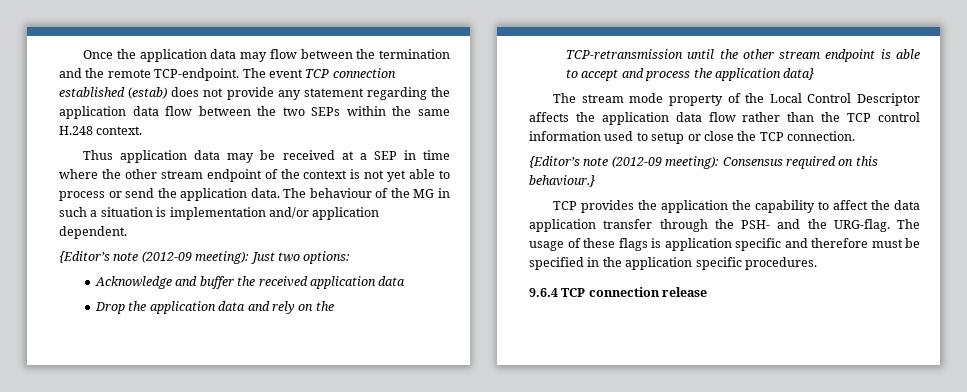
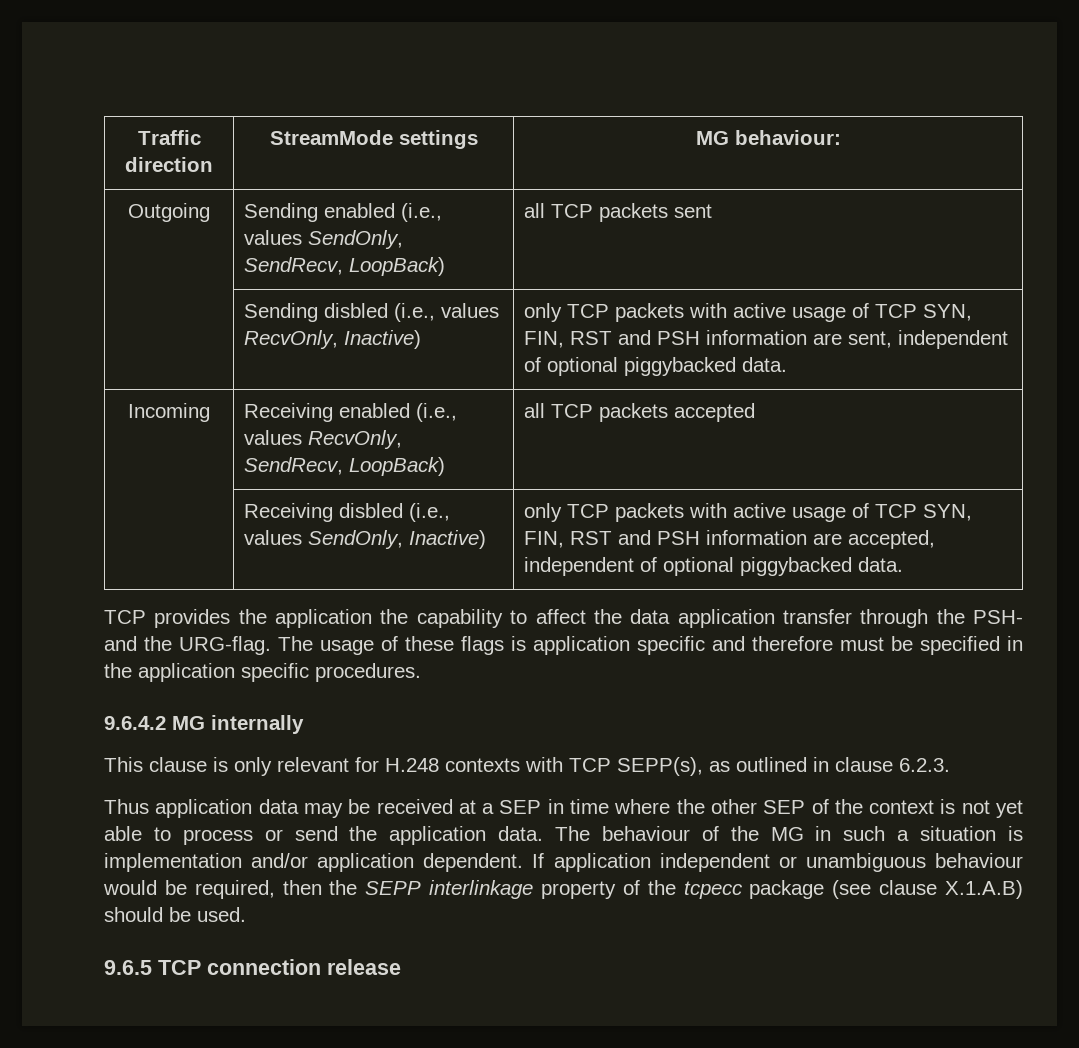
[83,49,450,62] [59,68,396,81] [59,87,450,100] [59,106,450,119] [59,126,143,135] [83,150,450,163] [59,169,451,182] [59,188,450,201] [59,207,380,220] [59,226,127,239] [59,251,351,264] [95,276,406,289] [95,301,334,314] [566,49,920,62] [566,68,815,81] [553,93,920,106] [529,112,920,125] [529,131,855,144] [529,156,878,169] [529,175,595,187] Once the application data may flow between the termination and the remote TCP-endpoint. The event TCP connection established (estab) does not provide any statement regarding the application data flow between the two SEPs within the same H.248 context. // Thus application data may be received at a SEP in time where the other stream endpoint of the context is not yet able to process or send the application data. The behaviour of the MG in such a situation is implementation and/or application dependent. // {Editor’s note (2012-09 meeting): Just two options: // Acknowledge and buffer the received application data // Drop the application data and rely on the TCP-retransmission until the other stream endpoint is able to accept and process the application data} // The stream mode property of the Local Control Descriptor affects the application data flow rather than the TCP control information used to setup or close the TCP connection. // {Editor’s note (2012-09 meeting): Consensus required on this behaviour.} -> [137,130,201,145] [125,157,213,172] [269,130,478,149] [695,130,841,145] [128,203,210,222] [243,203,442,222] [243,230,403,249] [243,257,445,276] [523,203,712,222] [243,303,499,322] [243,330,421,349] [523,303,972,322] [523,330,1008,349] [523,357,787,376] [128,403,210,422] [243,403,457,422] [243,430,402,449] [243,457,445,476] [523,403,755,422] [243,503,450,522] [243,530,486,549] [523,503,972,522] [523,530,935,549] [523,557,903,576] Traffic direction | StreamMode settings | MG behaviour: // Outgoing | Sending enabled (i.e., values SendOnly, SendRecv, LoopBack) | all TCP packets sent // | Sending disbled (i.e., values RecvOnly, Inactive) | only TCP packets with active usage of TCP SYN, FIN, RST and PSH information are sent, independent of optional piggybacked data. // Incoming | Receiving enabled (i.e., values RecvOnly, SendRecv, LoopBack) | all TCP packets accepted // | Receiving disbled (i.e., values SendOnly, Inactive) | only TCP packets with active usage of TCP SYN, FIN, RST and PSH information are accepted, independent of optional piggybacked data.
[529,288,558,297] 9.6.4 -> [104,715,304,734] [104,757,950,776] [104,799,1023,818] [104,826,1023,845] [104,853,1023,872] [103,880,1024,899] [104,907,246,922] [104,960,152,975] 9.6.4.2 MG internally // This clause is only relevant for H.248 contexts with TCP SEPP(s), as outlined in clause 6.2.3. // Thus application data may be received at a SEP in time where the other SEP of the context is not yet able to process or send the application data. The behaviour of the MG in such a situation is implementation and/or application dependent. If application independent or unambiguous behaviour would be required, then the SEPP interlinkage property of the tcpecc package (see clause X.1.A.B) should be used. // 9.6.5

